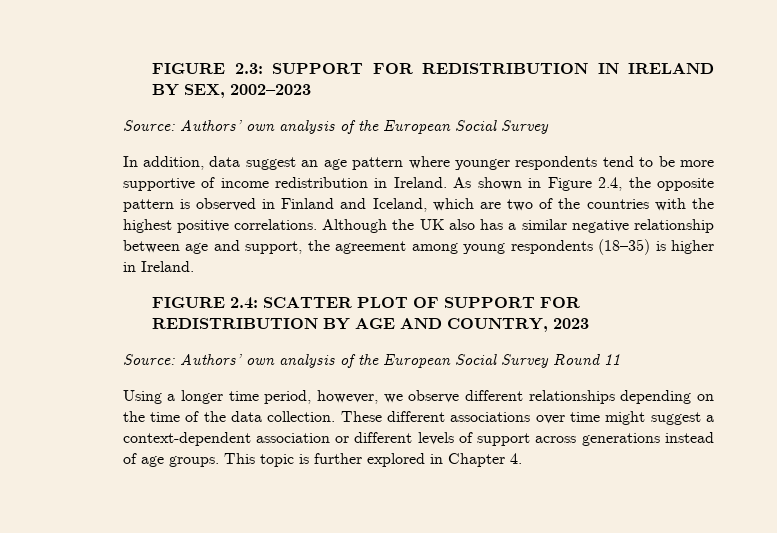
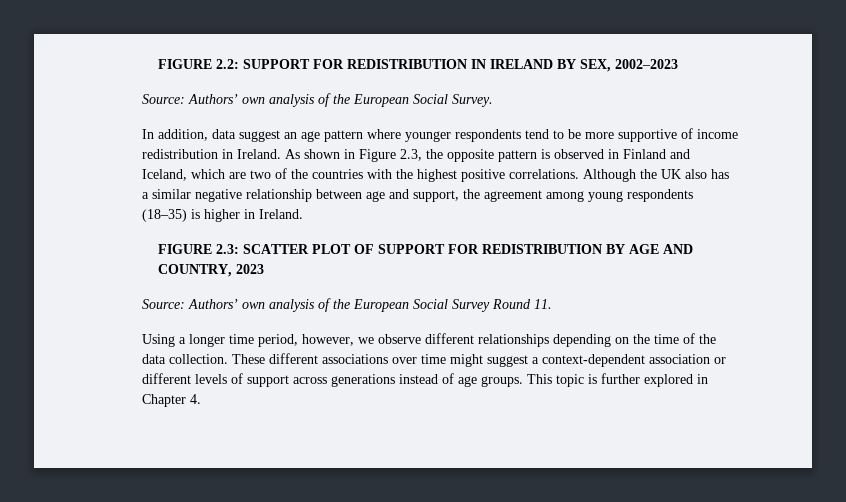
[152,63,263,74] FIGURE 2.3: -> [158,59,240,69] FIGURE 2.2:
[500,120,549,134] Survey -> [451,94,493,107] Survey.
[598,177,623,191] 2.4, -> [399,149,422,161] 2.3,
[230,297,259,309] 2.4: -> [216,244,240,254] 2.3:
[603,354,620,365] 11 -> [533,299,552,309] 11.

